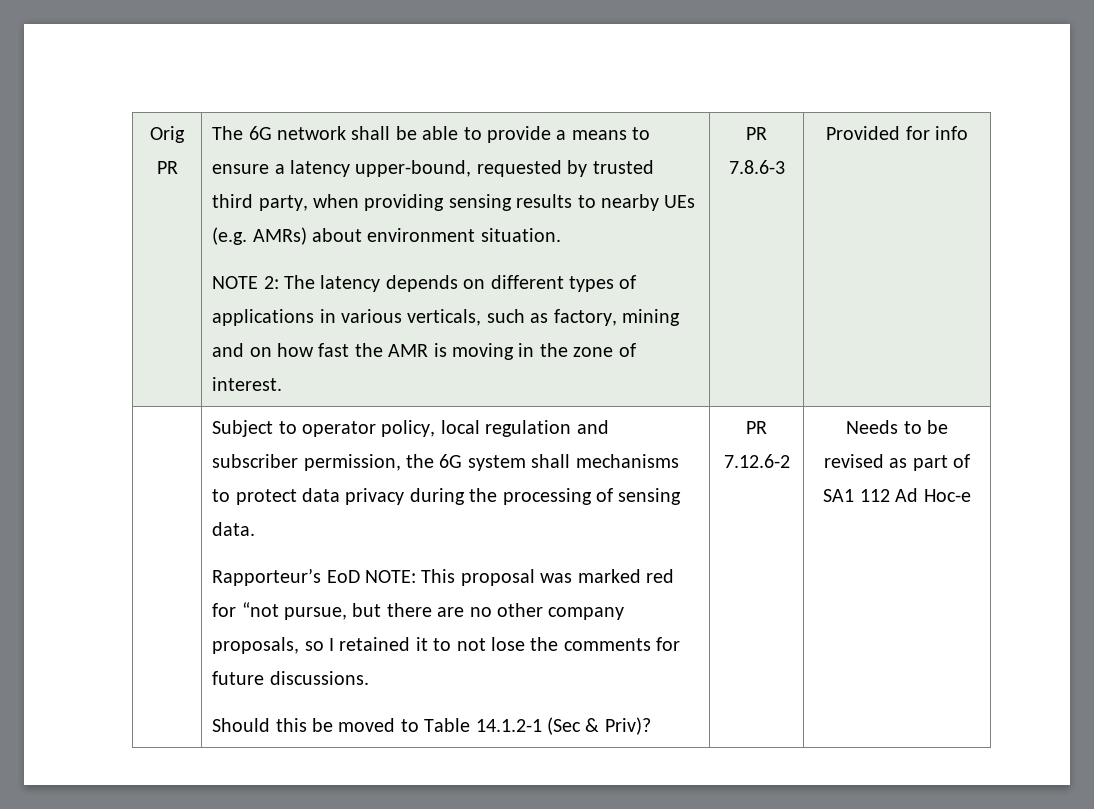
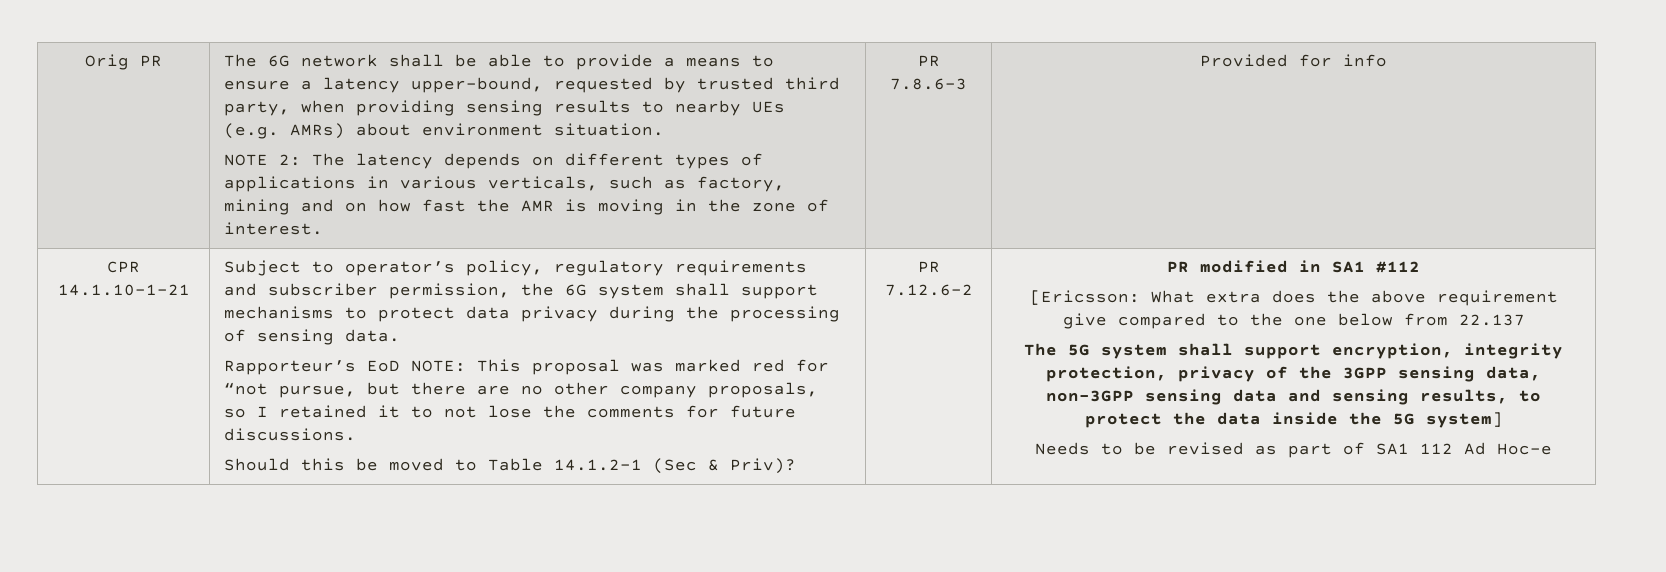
(968, 133) none -> [107,261,140,273] [57,284,190,296] CPR 14.1.10-1-21
[302,420,572,437] operator policy, local regulation -> [345,260,808,276] operator’s policy, regulatory requirements
(571, 461) none -> [741,284,819,299] support
(790, 461) none -> [1167,260,1420,273] [1029,290,1558,306] [1062,313,1525,329] [1024,343,1563,359] [1046,366,1541,382] [1046,389,1541,405] [1084,412,1503,428] PR modified in SA1 #112 // [Ericsson: What extra does the above requirement give compared to the one below from 22.137 // The 5G system shall support encryption, integrity protection, privacy of the 3GPP sensing data, non-3GPP sensing data and sensing results, to protect the data inside the 5G system] //

